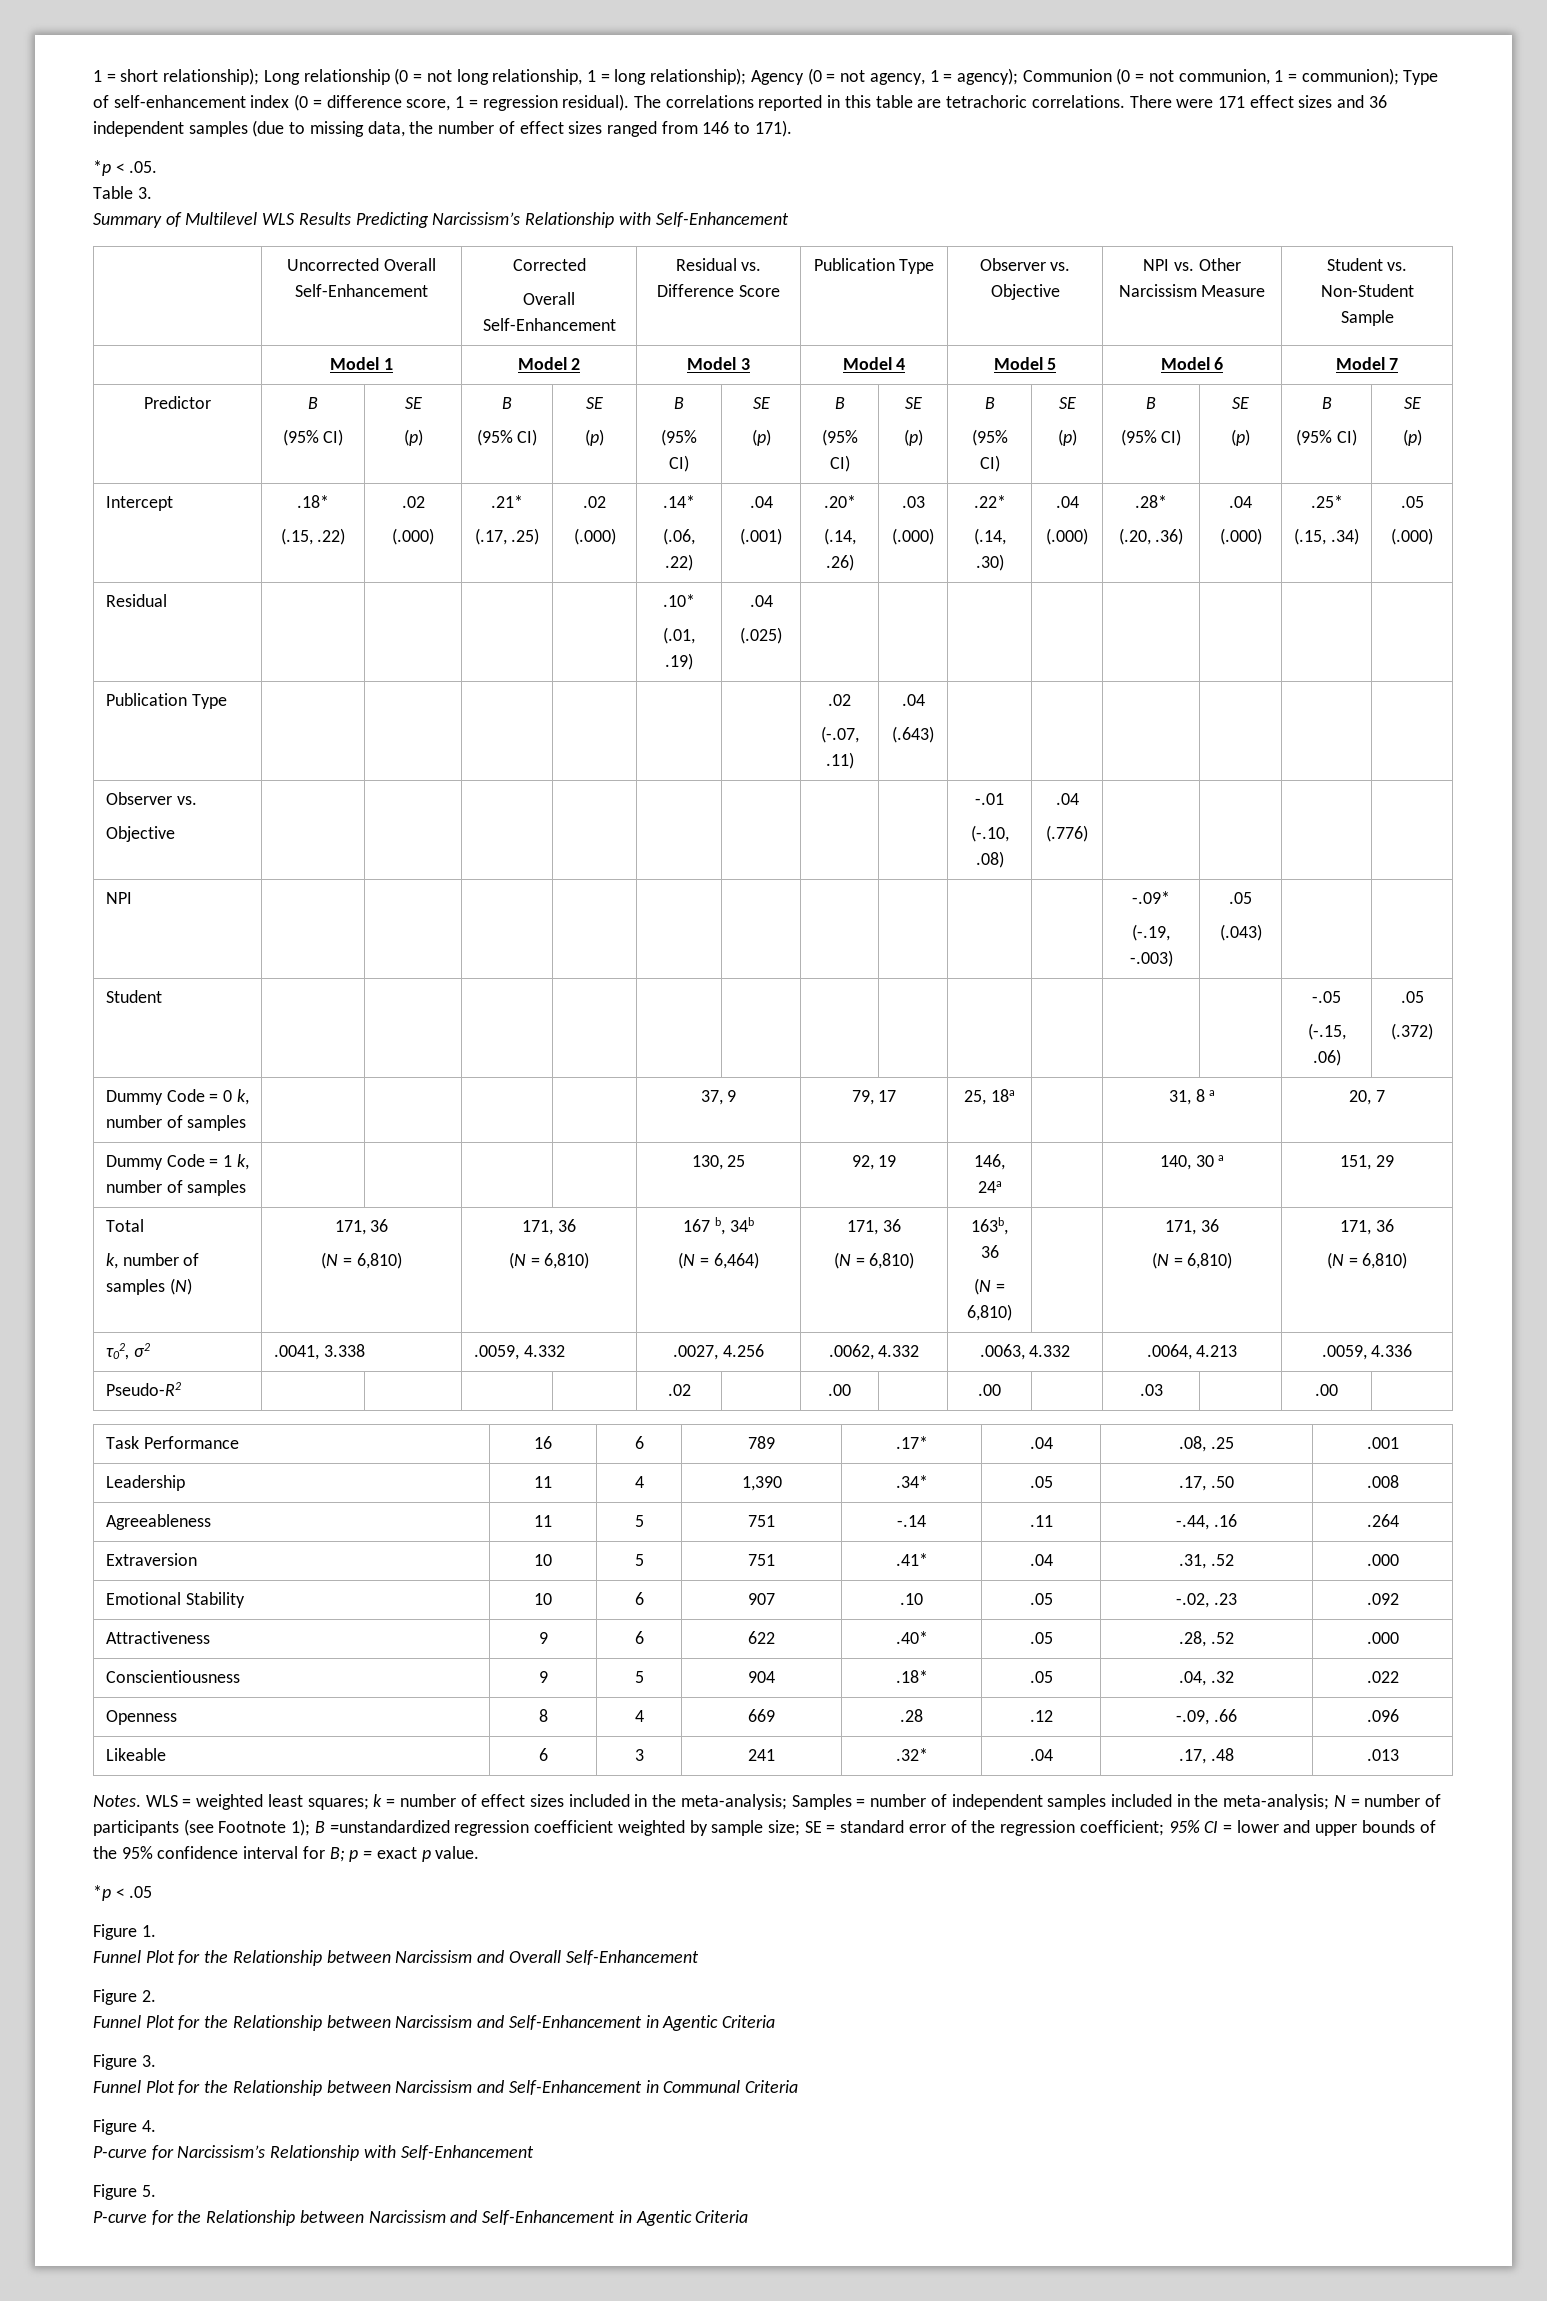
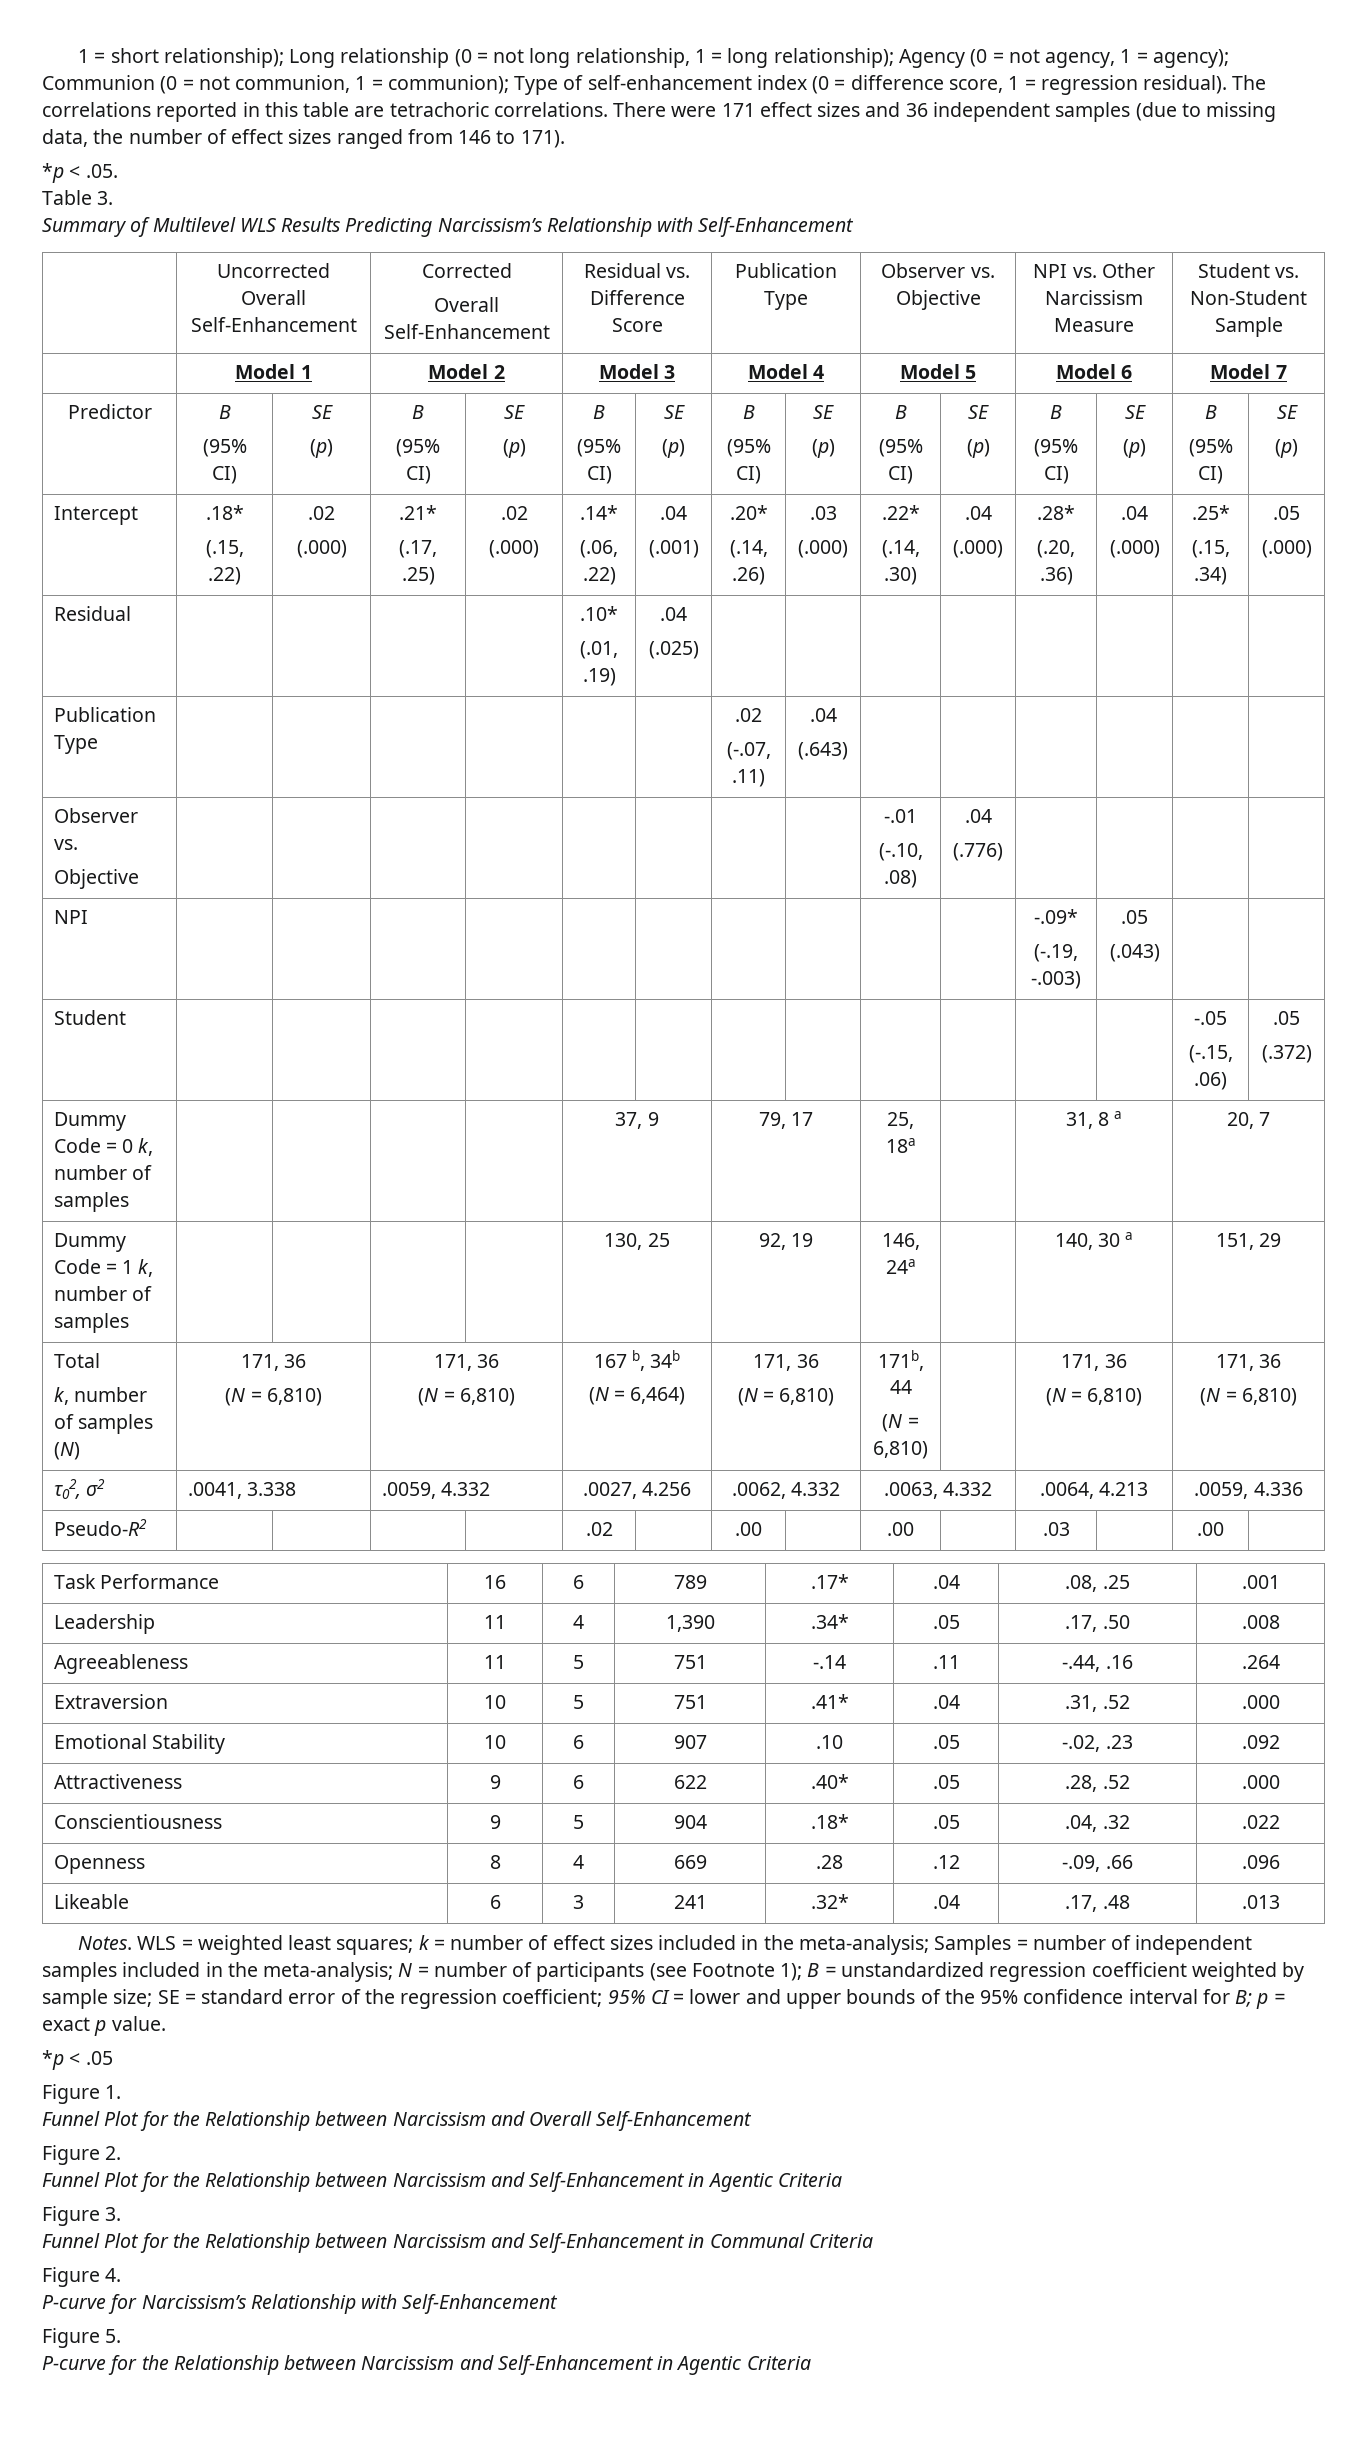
[971,1217,1008,1235] [980,1245,999,1258] 163b, 36 -> [877,1350,924,1371] [889,1380,912,1394] 171b, 44
[329,1820,450,1833] =unstandardized -> [824,1962,984,1977] = unstandardized

